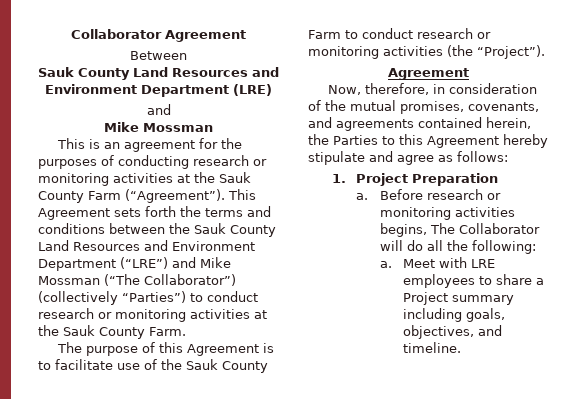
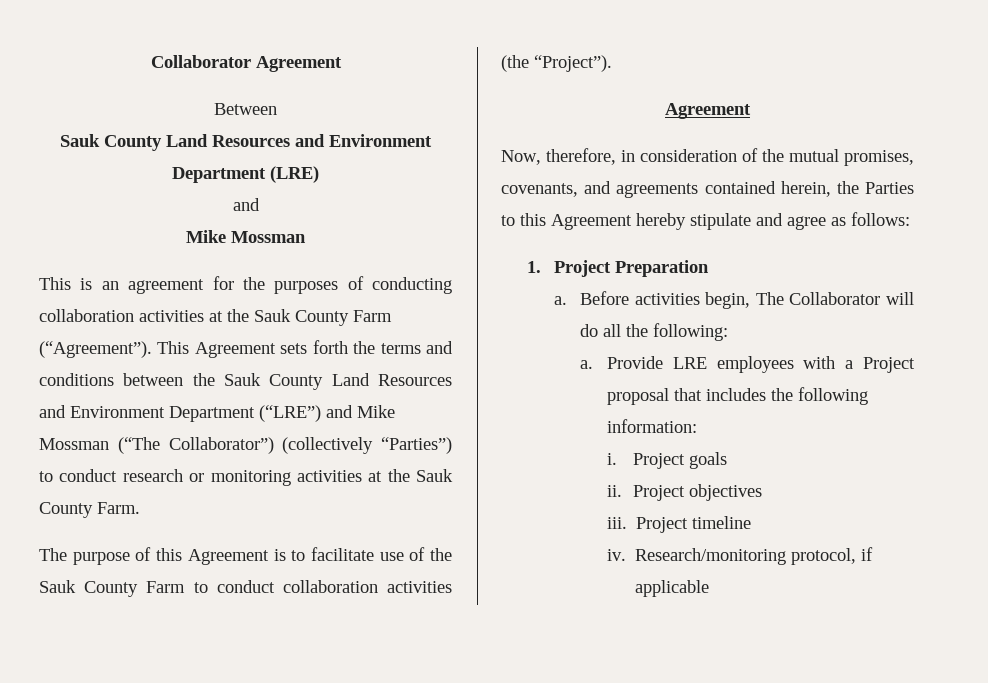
[193,155,267,166] [38,173,109,186] research or monitoring -> [39,309,134,322] collaboration
[416,28,491,39] [308,46,379,59] research or monitoring -> [282,580,378,593] collaboration
[426,189,501,200] [379,207,515,220] [379,223,427,237] research or monitoring activities begins, -> [634,292,751,309] activities begin,
[403,257,496,268] [403,274,545,288] [403,292,515,305] [403,308,506,322] [403,325,503,339] [403,342,462,353] Meet with LRE employees to share a Project summary including goals, objectives, and timeline. -> [606,356,915,373] [606,387,868,405] [606,419,697,433] [606,452,728,469] [606,484,763,501] [606,516,752,533] [606,547,874,565] [635,580,710,597] Provide LRE employees with a Project proposal that includes the following information: // i. Project goals // ii. Project objectives // iii. Project timeline // iv. Research/monitoring protocol, if applicable

